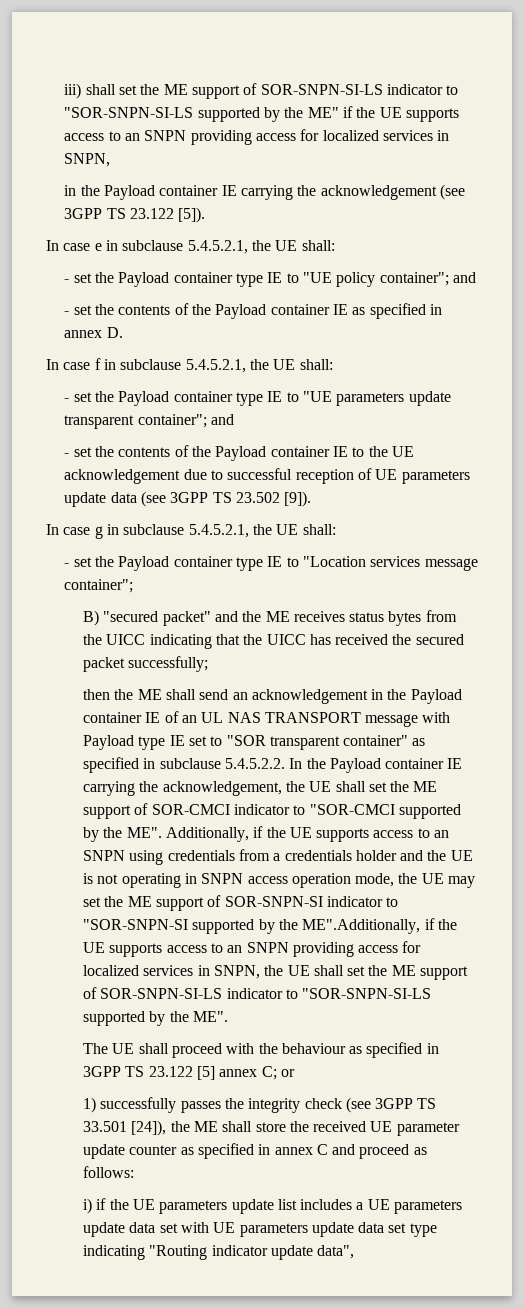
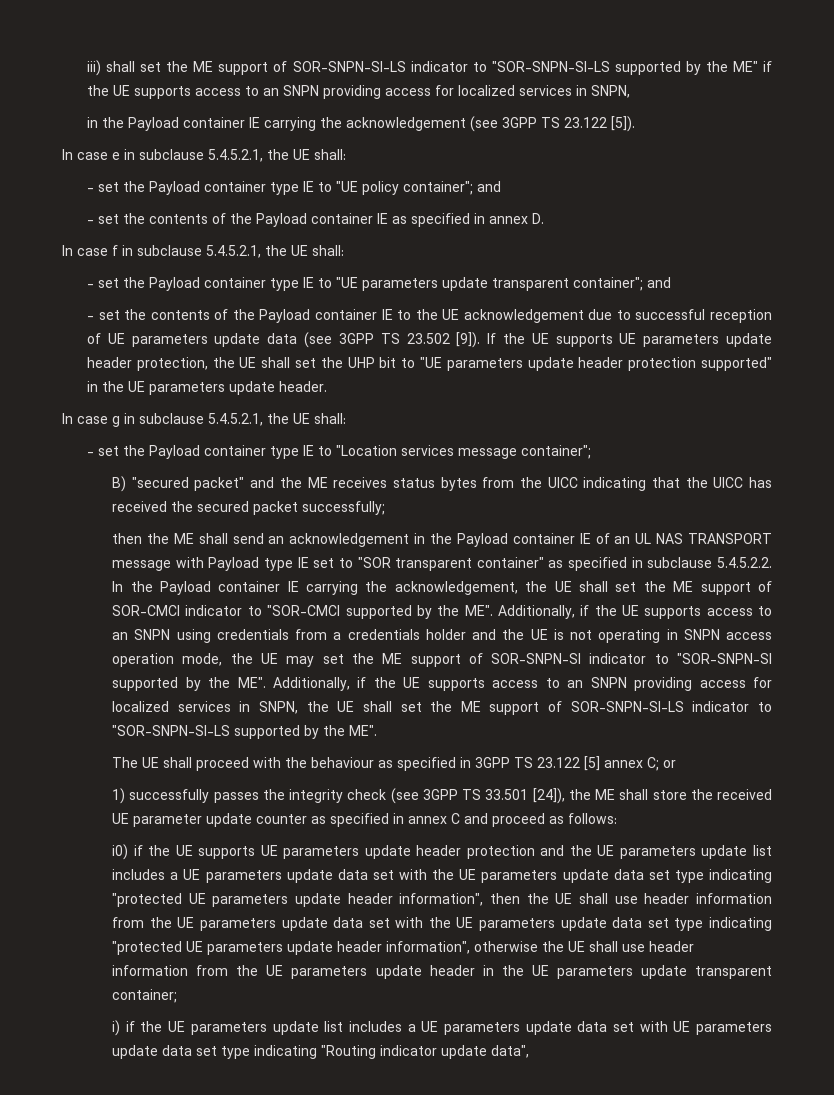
(312, 499) none -> [487,333,772,347] [87,357,772,371] [87,381,328,395] If the UE supports UE parameters update header protection, the UE shall set the UHP bit to "UE parameters update header protection supported" in the UE parameters update header.
[302,919,421,934] ME".Additionally, -> [237,677,350,691] ME". Additionally,
(134, 1172) none -> [112,844,772,860] [112,869,772,883] [112,893,773,907] [112,917,773,931] [112,941,695,955] [112,965,772,979] [112,989,178,1003] // i0) if the UE supports UE parameters update header protection and the UE parameters update list includes a UE parameters update data set with the UE parameters update data set type indicating "protected UE parameters update header information", then the UE shall use header information from the UE parameters update data set with the UE parameters update data set type indicating "protected UE parameters update header information", otherwise the UE shall use header information from the UE parameters update header in the UE parameters update transparent container;

